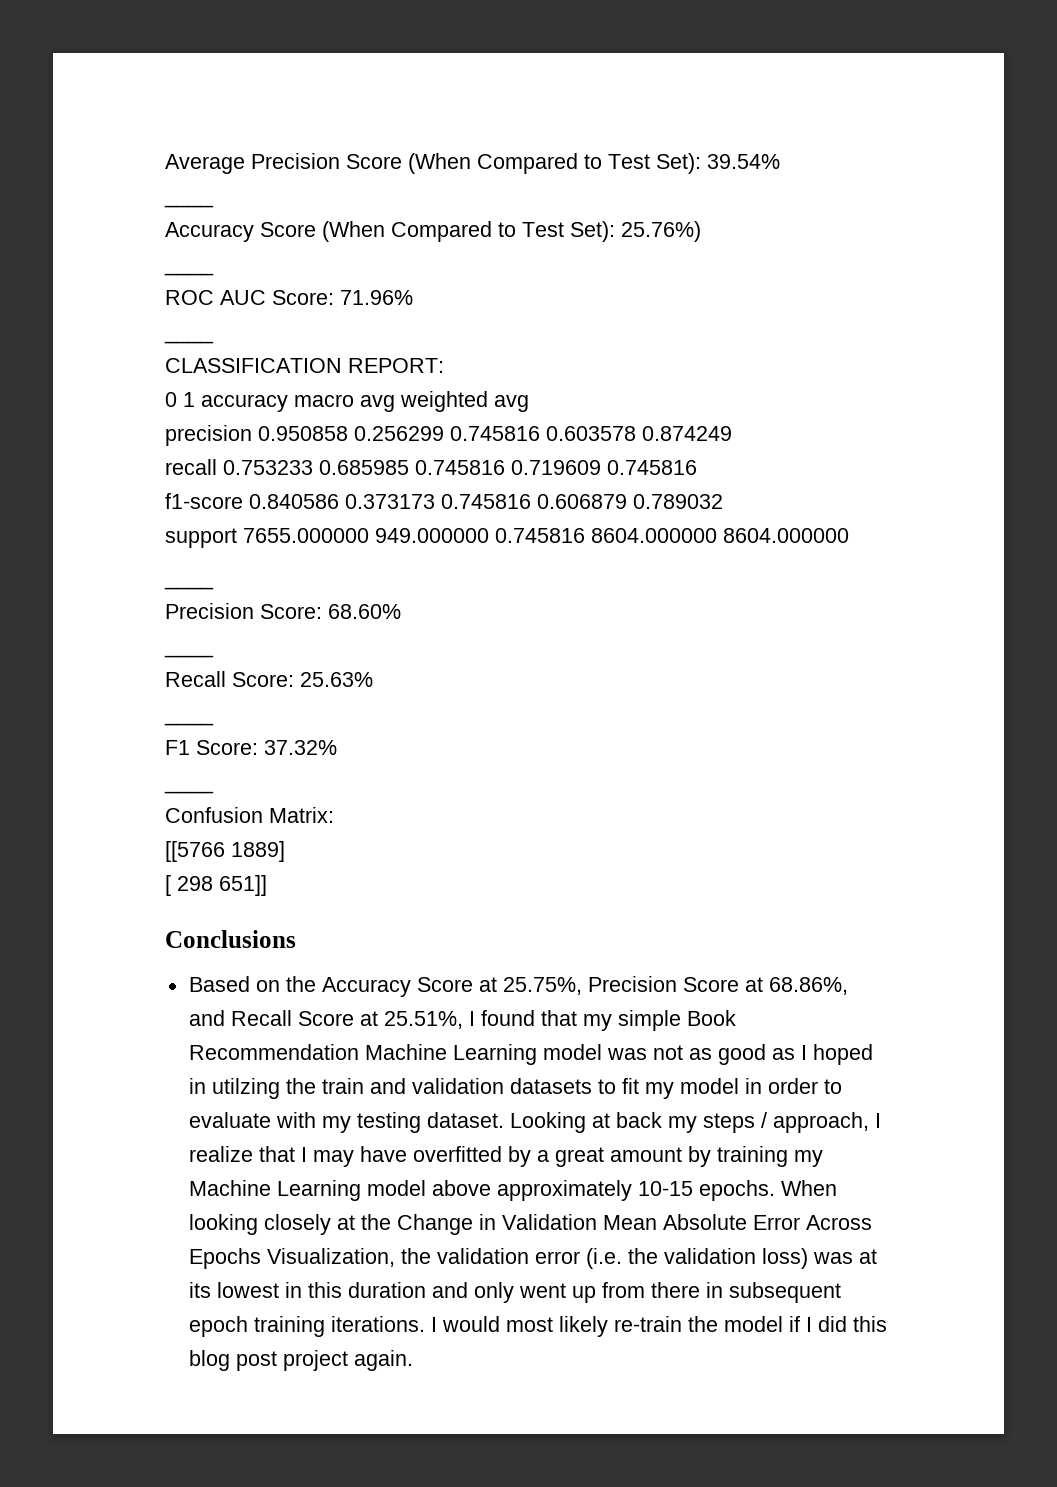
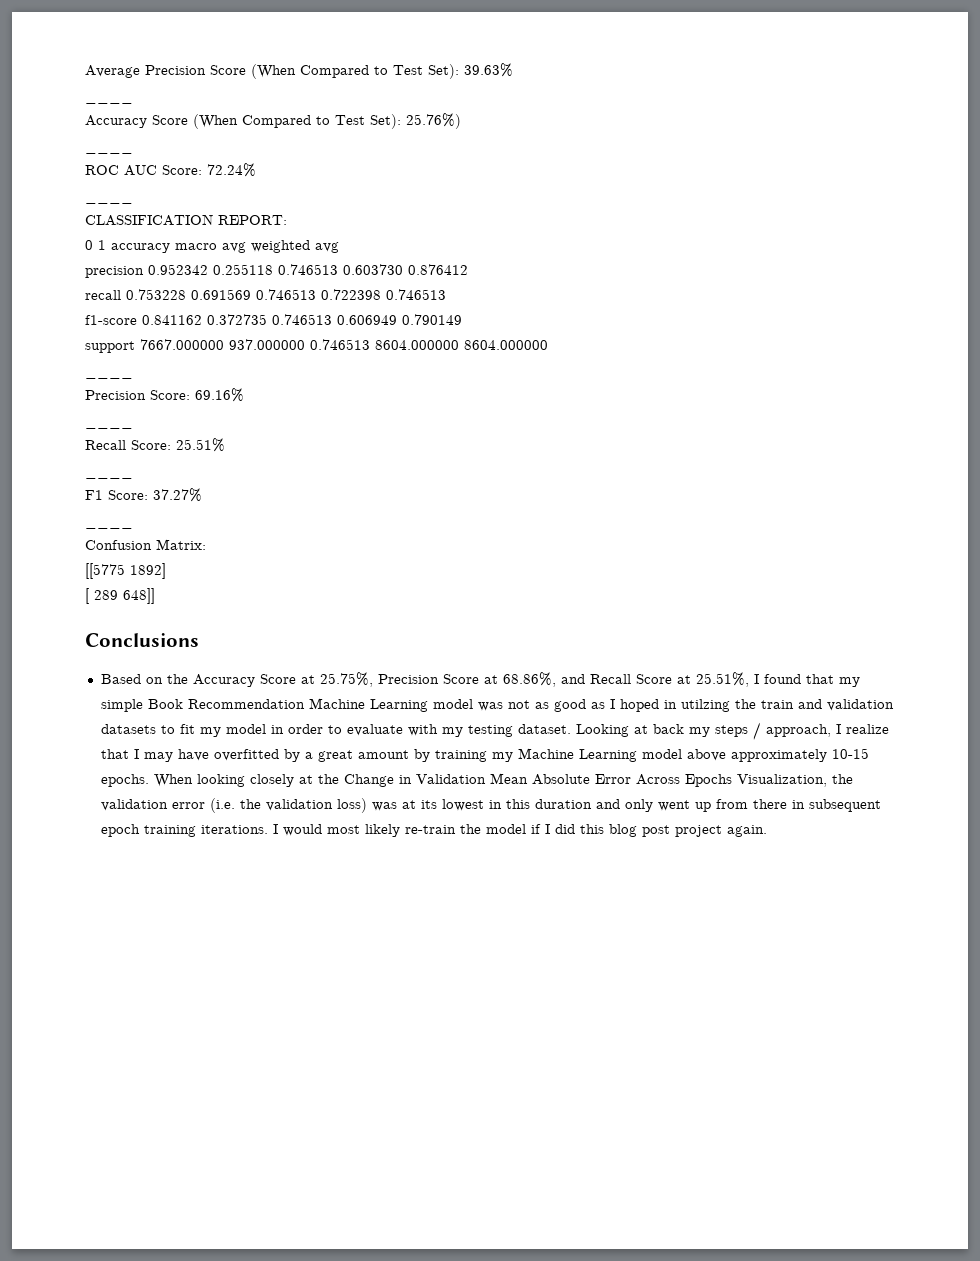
[707,154,780,169] 39.54% -> [464,63,513,77] 39.63%
[340,290,413,305] 71.96% -> [207,163,256,177] 72.24%
[258,426,732,441] [165,459,697,475] [165,493,723,509] [165,528,585,548] 0.950858 0.256299 0.745816 0.603578 0.874249 // recall 0.753233 0.685985 0.745816 0.719609 0.745816 // f1-score 0.840586 0.373173 0.745816 0.606879 0.789032 // support 7655.000000 949.000000 0.745816 -> [148,264,468,275] [85,289,446,300] [85,314,462,325] [85,339,370,353] 0.952342 0.255118 0.746513 0.603730 0.876412 // recall 0.753228 0.691569 0.746513 0.722398 0.746513 // f1-score 0.841162 0.372735 0.746513 0.606949 0.790149 // support 7667.000000 937.000000 0.746513
[328,604,401,619] 68.60% -> [195,388,244,402] 69.16%
[300,672,373,687] 25.63% -> [176,438,225,452] 25.51%
[264,740,337,755] 37.32% -> [153,488,202,502] 37.27%
[165,841,285,862] [[5766 1889] -> [85,563,166,579] [[5775 1892]
[177,875,267,896] 298 651]] -> [94,588,155,604] 289 648]]

